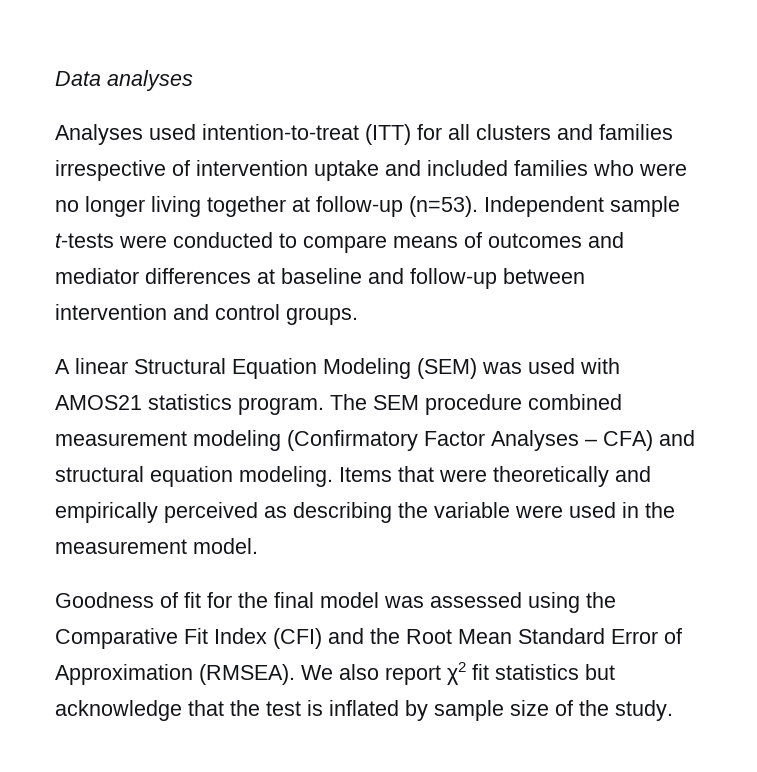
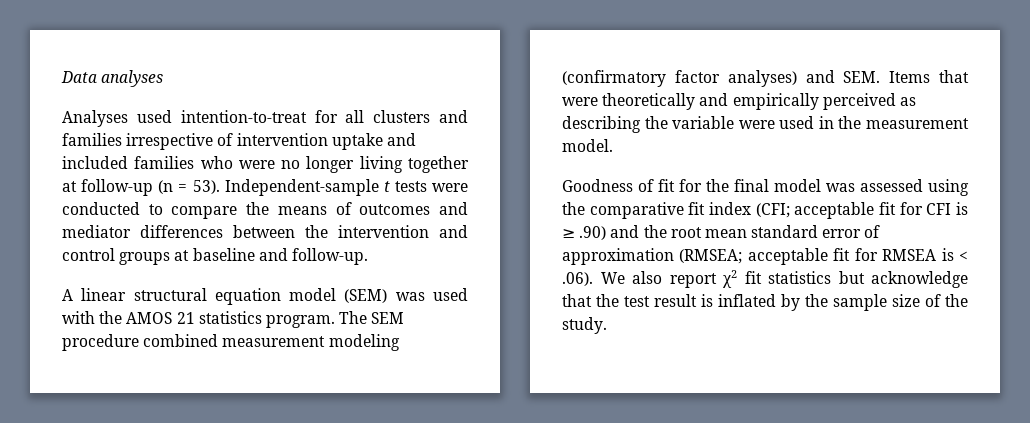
[365,124,411,145] (ITT) -> (307, 116) none
[409,196,680,217] [55,233,114,248] (n=53). Independent sample t-tests -> [158,179,427,196] (n = 53). Independent-sample t tests
(387, 244) none -> [246,202,270,215] the
[257,268,585,289] [55,304,358,325] at baseline and follow-up between intervention and control groups. -> [233,225,468,238] [62,248,368,265] between the intervention and control groups at baseline and follow-up.
[134,358,411,379] Structural Equation Modeling -> [133,288,337,305] structural equation model
[55,395,142,410] AMOS21 -> [99,311,195,324] the AMOS 21
[287,430,695,451] [55,466,333,487] (Confirmatory Factor Analyses – CFA) and structural equation modeling. -> [562,70,881,87] (confirmatory factor analyses) and SEM.
[55,628,682,649] [55,664,295,685] Comparative Fit Index (CFI) and the Root Mean Standard Error of Approximation (RMSEA). -> [589,202,968,219] [562,225,881,240] [562,248,969,265] [562,272,593,286] comparative fit index (CFI; acceptable fit for CFI is ≥ .90) and the root mean standard error of approximation (RMSEA; acceptable fit for RMSEA is < .06).
(301, 708) none -> [654,294,697,307] result
(428, 710) none -> [805,294,828,307] the

